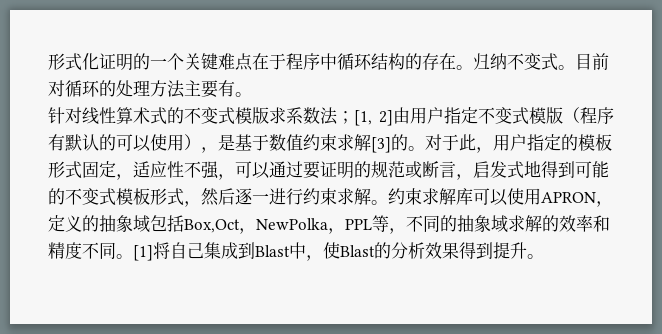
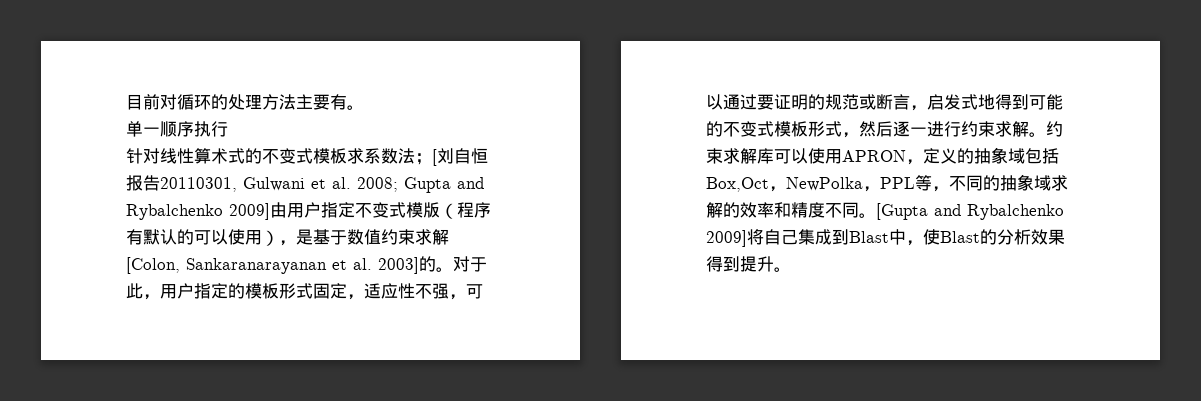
[48,53,575,71] 形式化证明的一个关键难点在于程序中循环结构的存在。归纳不变式。 -> (126, 102) none
(252, 94) none -> [126,121,228,137] // 单一顺序执行
[252,107,269,124] 版 -> [330,148,347,164] 板
[354,110,393,126] [1, 2] -> [432,148,488,166] [126,175,484,193] [126,203,270,220] [刘自恒报告20110301, Gulwani et al. 2008; Gupta and Rybalchenko 2009]
[371,137,391,153] [3] -> [126,257,419,274] [Colon, Sankaranarayanan et al. 2003]
[133,245,153,261] [1] -> [876,203,1064,220] [706,230,747,247] [Gupta and Rybalchenko 2009]

